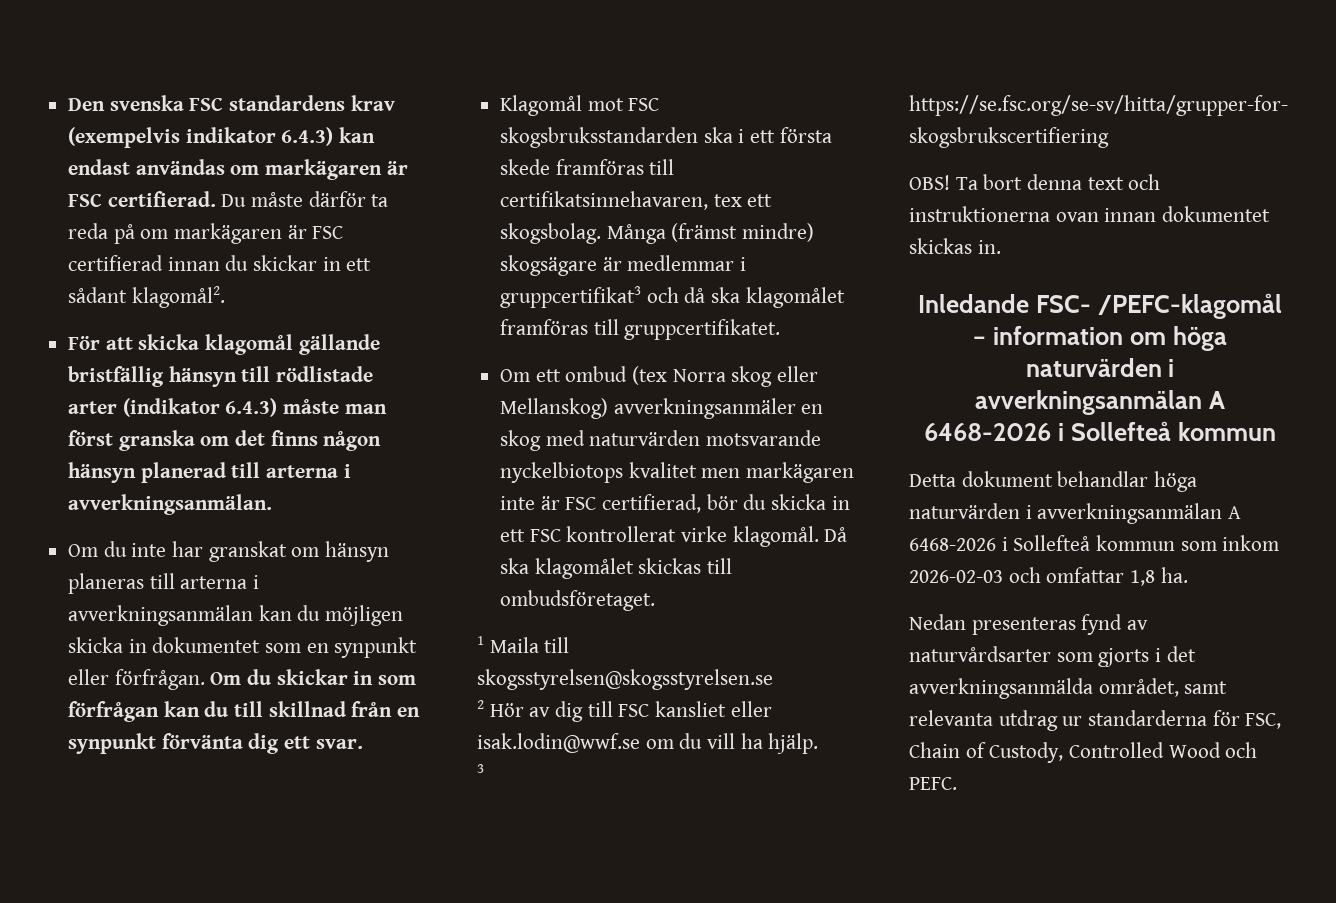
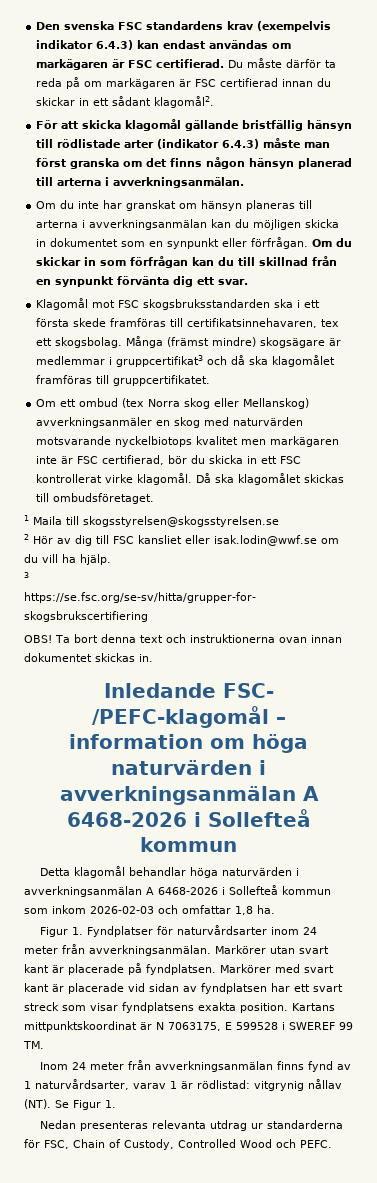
[961,471,1053,487] dokument -> [74,866,126,878] klagomål
[909,614,1149,635] [909,646,1196,667] [909,678,1228,699] Nedan presenteras fynd av naturvårdsarter som gjorts i det avverkningsanmälda området, samt -> [40,925,318,937] [24,944,329,956] [24,963,334,975] [24,983,343,994] [24,1002,335,1013] [24,1021,353,1032] [23,1041,44,1049] [40,1060,352,1072] [24,1079,342,1091] [24,1099,116,1110] [40,1120,149,1131] Figur 1. Fyndplatser för naturvårdsarter inom 24 meter från avverkningsanmälan. Markörer utan svart kant är placerade på fyndplatsen. Markörer med svart kant är placerade vid sidan av fyndplatsen har ett svart streck som visar fyndplatsens exakta position. Kartans mittpunktskoordinat är N 7063175, E 599528 i SWEREF 99 TM. // Inom 24 meter från avverkningsanmälan finns fynd av 1 naturvårdsarter, varav 1 är rödlistad: vitgrynig nållav (NT). Se Figur 1. // Nedan presenteras

